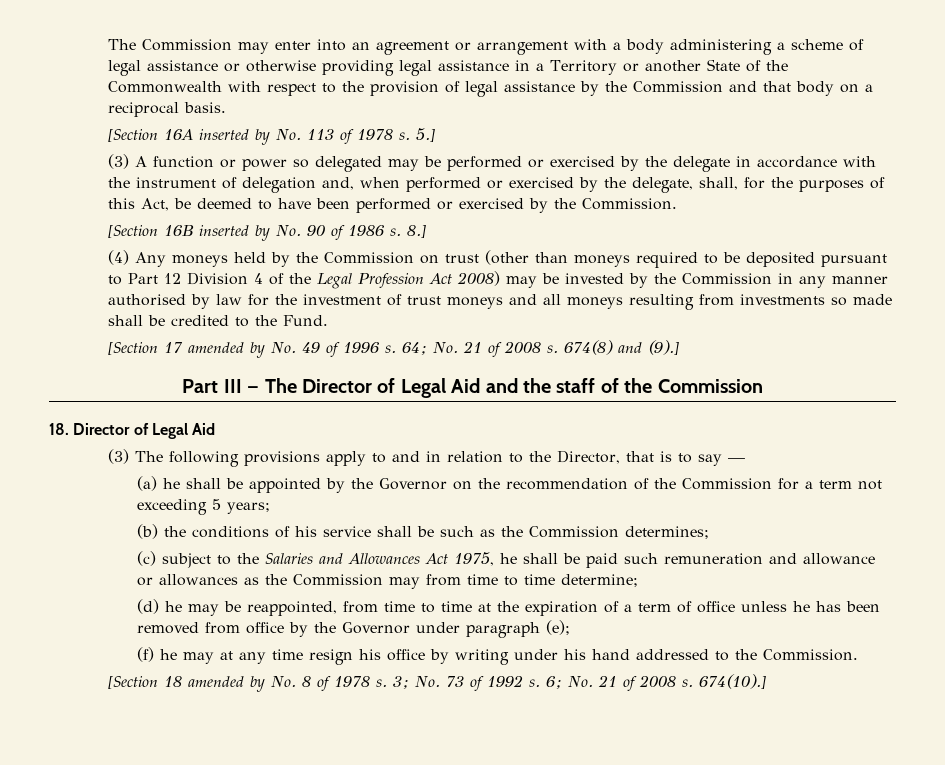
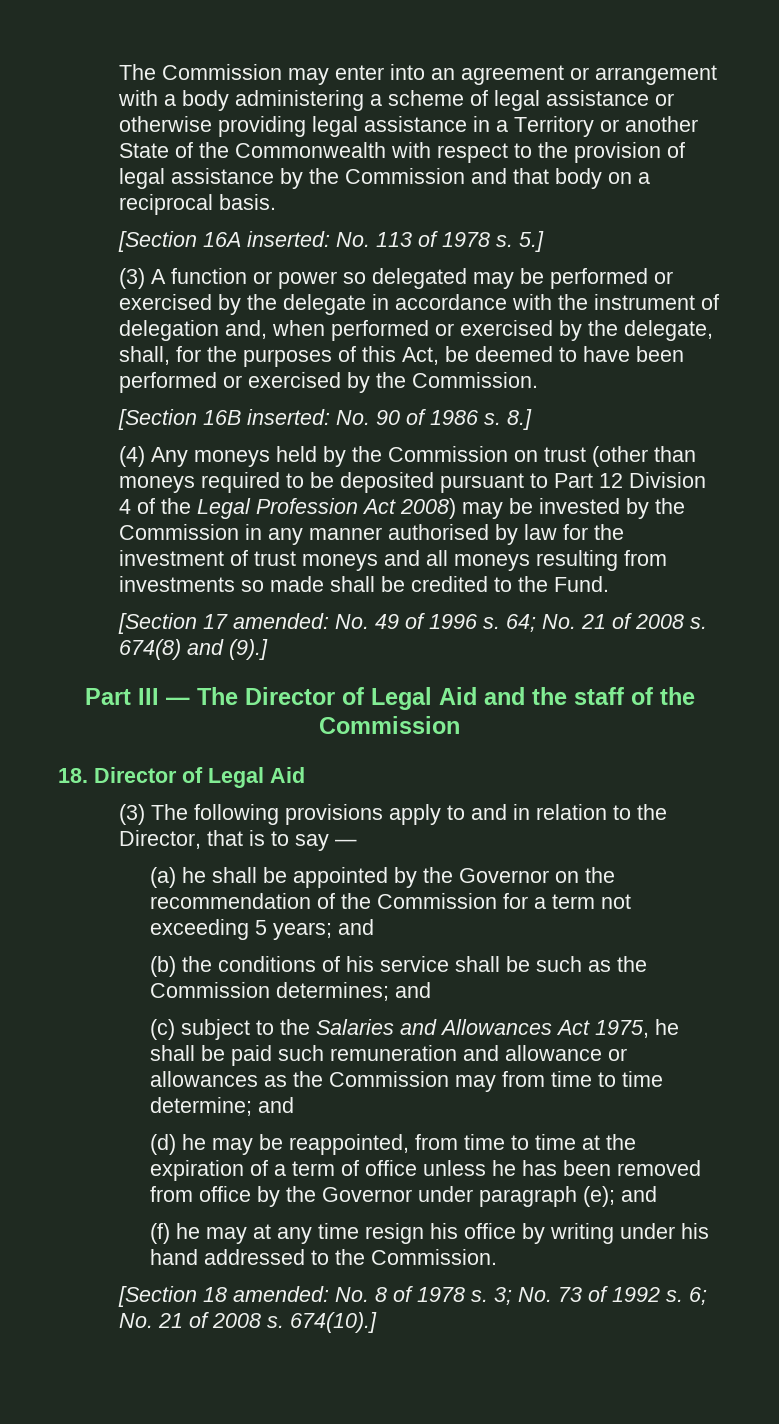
[198,129,270,145] inserted by -> [247,231,331,247] inserted:
[198,225,270,241] inserted by -> [247,409,331,425] inserted:
[187,342,265,358] amended by -> [233,613,330,629] amended:
(271, 508) none -> [338,919,375,935] and
(710, 532) none -> [395,982,432,998] and
(639, 580) none -> [258,1097,295,1113] and
(571, 627) none -> [621,1186,658,1202] and
[187,676,265,692] amended by -> [233,1286,330,1302] amended:

